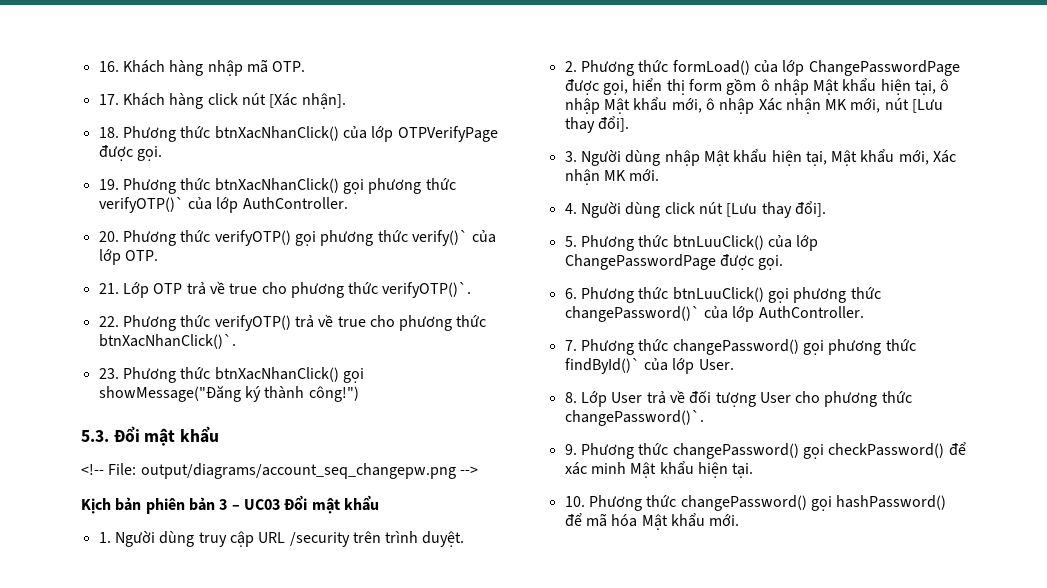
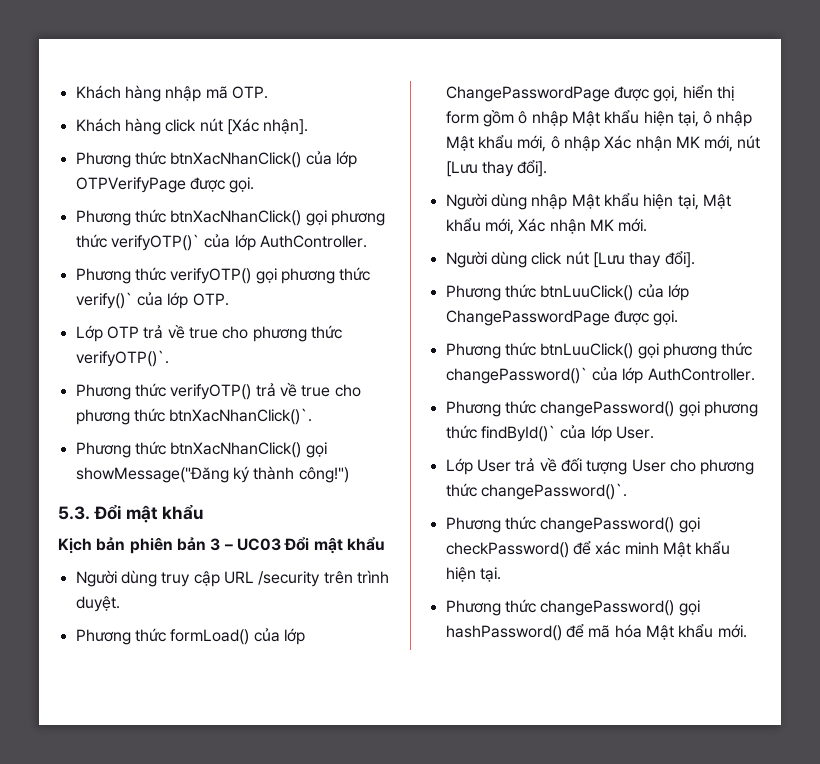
[98,61,119,72] 16. -> (75, 92) none
[98,94,119,105] 17. -> (268, 92) none
[98,127,119,138] 18. -> (309, 127) none
[98,179,119,190] 19. -> (255, 185) none
[98,231,119,242] 20. -> (367, 241) none
[98,283,119,294] 21. -> (229, 299) none
[98,316,119,327] 22. -> (169, 358) none
[98,368,119,379] 23. -> (313, 416) none
[81,463,478,479] // <!-- File: output/diagrams/account_seq_changepw.png --> -> (204, 512) none
[98,532,111,543] 1. -> (385, 544) none
[564,61,577,72] 2. -> (120, 604) none
[564,151,577,162] 3. -> (548, 168) none
[564,203,577,214] 4. -> (648, 225) none
[564,236,577,247] 5. -> (695, 259) none
[564,288,577,299] 6. -> (679, 318) none
[564,340,577,351] 7. -> (755, 374) none
[564,392,577,403] 8. -> (654, 432) none
[564,444,577,455] 9. -> (627, 491) none
[564,496,585,507] 10. -> (501, 574) none

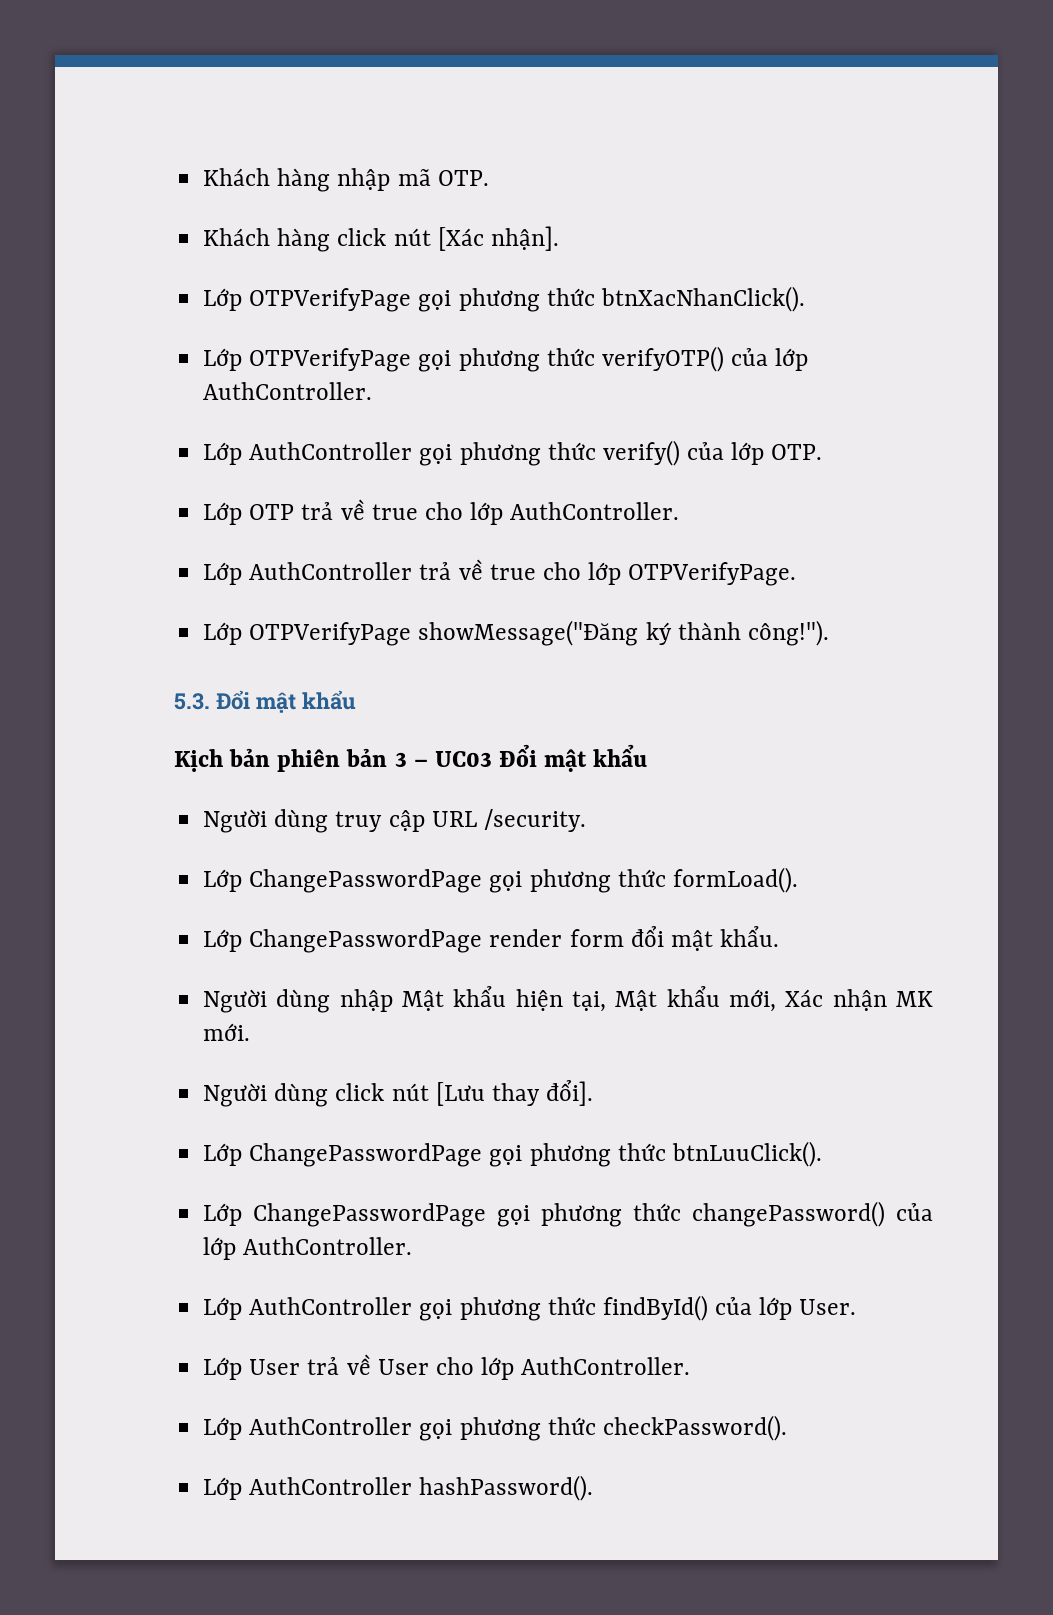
[75,151,357,168] [75,177,255,193] [75,209,385,226] [75,234,367,251] [75,267,371,284] [75,292,133,309] Phương thức btnXacNhanClick() của lớp OTPVerifyPage được gọi. // Phương thức btnXacNhanClick() gọi phương thức verifyOTP()` của lớp AuthController. // Phương thức verifyOTP() gọi phương thức verify()` -> [203,286,805,312] [203,346,809,372] [203,382,373,400] [203,440,680,466] Lớp OTPVerifyPage gọi phương thức btnXacNhanClick(). // Lớp OTPVerifyPage gọi phương thức verifyOTP() của lớp AuthController. // Lớp AuthController gọi phương thức verify()
[252,325,342,342] [75,350,169,367] [75,383,361,400] [75,408,313,425] [75,441,327,458] phương thức verifyOTP()`. // Phương thức verifyOTP() trả về true cho phương thức btnXacNhanClick()`. // Phương thức btnXacNhanClick() gọi -> [470,502,680,525] [203,559,797,586] [203,622,412,646] lớp AuthController. // Lớp AuthController trả về true cho lớp OTPVerifyPage. // Lớp OTPVerifyPage
[298,467,349,483] công!") -> [747,620,829,646] công!").
[258,570,389,587] [75,596,120,612] [75,628,305,645] [445,84,734,102] [445,109,753,127] [445,134,761,152] [445,159,548,177] /security trên trình duyệt. // Phương thức formLoad() của lớp ChangePasswordPage được gọi, hiển thị form gồm ô nhập Mật khẩu hiện tại, ô nhập Mật khẩu mới, ô nhập Xác nhận MK mới, nút [Lưu thay đổi]. -> [483,809,586,832] [203,867,798,893] [203,926,780,953] /security. // Lớp ChangePasswordPage gọi phương thức formLoad(). // Lớp ChangePasswordPage render form đổi mật khẩu.
[445,284,689,301] [445,310,679,326] [445,342,753,359] [445,367,755,384] [445,400,758,417] [445,425,556,442] Phương thức btnLuuClick() của lớp ChangePasswordPage được gọi. // Phương thức btnLuuClick() gọi phương thức changePassword()` của lớp AuthController. // Phương thức changePassword() gọi phương thức findById()` -> [203,1141,822,1167] [203,1201,934,1227] [203,1237,413,1260] [203,1295,708,1321] Lớp ChangePasswordPage gọi phương thức btnLuuClick(). // Lớp ChangePasswordPage gọi phương thức changePassword() của lớp AuthController. // Lớp AuthController gọi phương thức findById()
[560,458,755,475] [445,483,627,500] [445,516,700,533] [445,540,731,558] [445,567,501,582] [445,599,700,616] [445,623,747,641] đối tượng User cho phương thức changePassword()`. // Phương thức changePassword() gọi checkPassword() để xác minh Mật khẩu hiện tại. // Phương thức changePassword() gọi hashPassword() để mã hóa Mật khẩu mới. -> [377,1357,691,1380] [203,1415,787,1441] [203,1475,594,1501] User cho lớp AuthController. // Lớp AuthController gọi phương thức checkPassword(). // Lớp AuthController hashPassword().

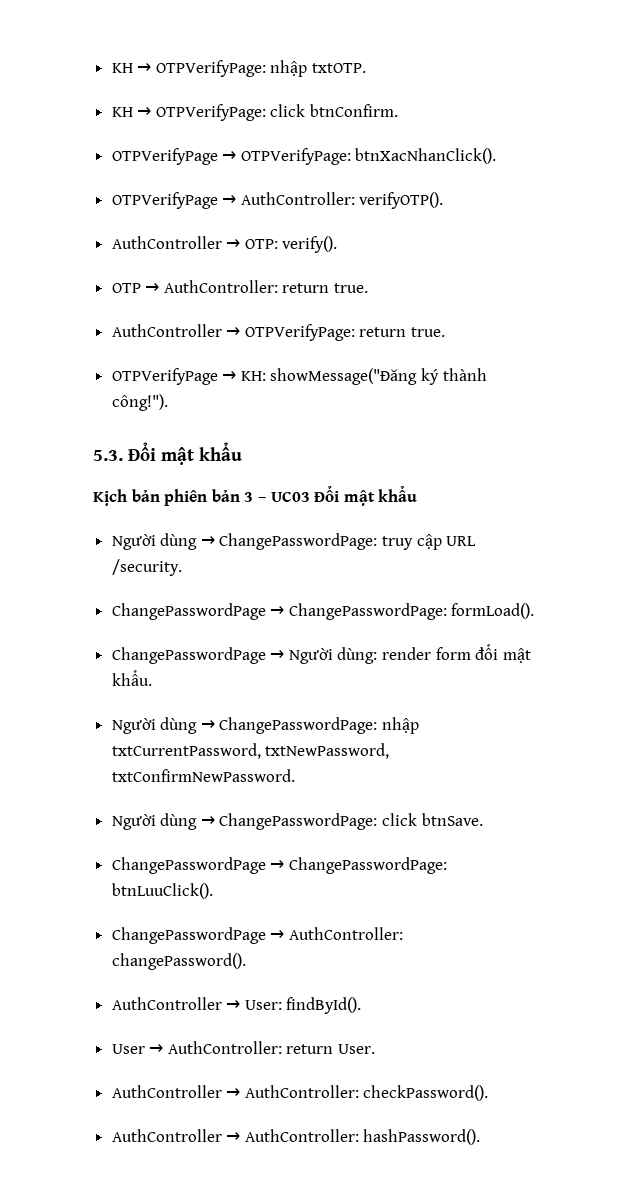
[203,168,489,192] [203,226,559,252] [203,286,805,312] [203,346,809,372] [203,382,373,400] [203,440,823,466] [203,499,680,525] [203,559,797,586] [203,622,412,646] Khách hàng nhập mã OTP. // Khách hàng click nút [Xác nhận]. // Lớp OTPVerifyPage gọi phương thức btnXacNhanClick(). // Lớp OTPVerifyPage gọi phương thức verifyOTP() của lớp AuthController. // Lớp AuthController gọi phương thức verify() của lớp OTP. // Lớp OTP trả về true cho lớp AuthController. // Lớp AuthController trả về true cho lớp OTPVerifyPage. // Lớp OTPVerifyPage -> [111,60,367,77] [111,104,399,121] [111,148,497,165] [111,192,444,209] [111,236,338,253] [111,280,369,293] [111,324,446,341] [111,368,266,385] KH → OTPVerifyPage: nhập txtOTP. // KH → OTPVerifyPage: click btnConfirm. // OTPVerifyPage → OTPVerifyPage: btnXacNhanClick(). // OTPVerifyPage → AuthController: verifyOTP(). // AuthController → OTP: verify(). // OTP → AuthController: return true. // AuthController → OTPVerifyPage: return true. // OTPVerifyPage → KH:
(329, 821) none -> [200,533,378,550] → ChangePasswordPage:
[203,867,798,893] [203,929,483,953] Lớp ChangePasswordPage gọi phương thức formLoad(). // Lớp ChangePasswordPage -> [111,603,535,620] [111,647,378,664] ChangePasswordPage → ChangePasswordPage: formLoad(). // ChangePasswordPage → Người dùng:
[339,986,933,1012] [203,1023,251,1041] [203,1080,594,1107] [203,1141,822,1167] [203,1201,934,1227] [203,1237,413,1260] [203,1295,857,1321] [203,1354,691,1380] [203,1415,787,1441] [203,1477,413,1500] nhập Mật khẩu hiện tại, Mật khẩu mới, Xác nhận MK mới. // Người dùng click nút [Lưu thay đổi]. // Lớp ChangePasswordPage gọi phương thức btnLuuClick(). // Lớp ChangePasswordPage gọi phương thức changePassword() của lớp AuthController. // Lớp AuthController gọi phương thức findById() của lớp User. // Lớp User trả về User cho lớp AuthController. // Lớp AuthController gọi phương thức checkPassword(). // Lớp AuthController -> [200,717,420,734] [111,743,390,759] [111,769,295,782] [111,813,483,830] [111,857,447,874] [111,883,213,899] [111,927,403,944] [111,953,246,970] [111,997,362,1014] [111,1041,376,1054] [111,1085,489,1101] [111,1129,359,1142] → ChangePasswordPage: nhập txtCurrentPassword, txtNewPassword, txtConfirmNewPassword. // Người dùng → ChangePasswordPage: click btnSave. // ChangePasswordPage → ChangePasswordPage: btnLuuClick(). // ChangePasswordPage → AuthController: changePassword(). // AuthController → User: findById(). // User → AuthController: return User. // AuthController → AuthController: checkPassword(). // AuthController → AuthController:

